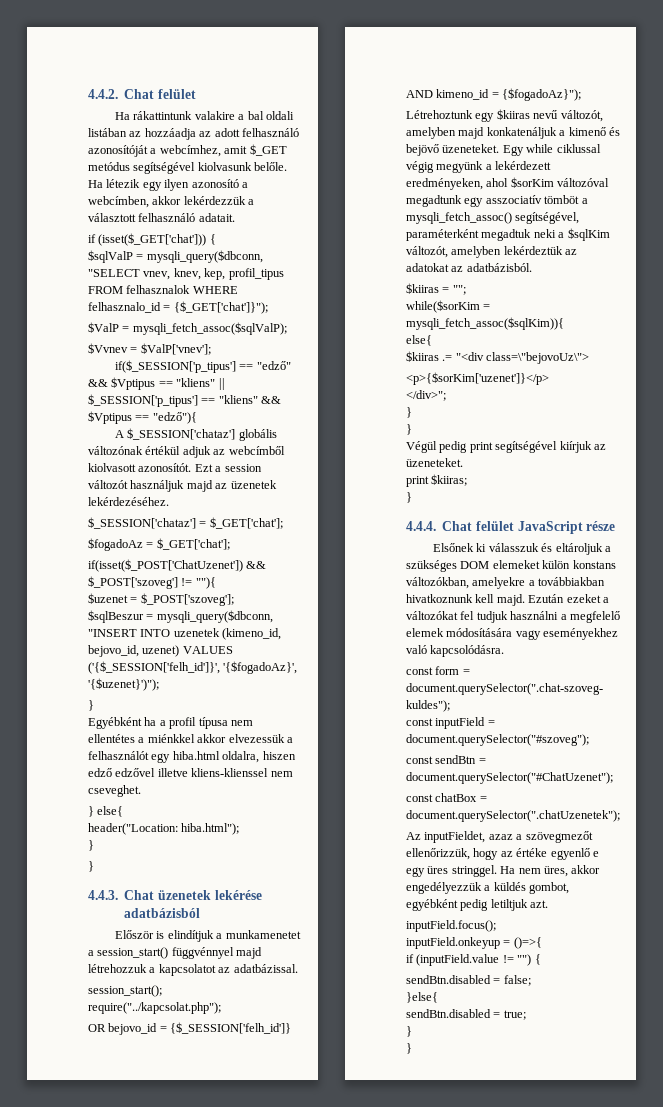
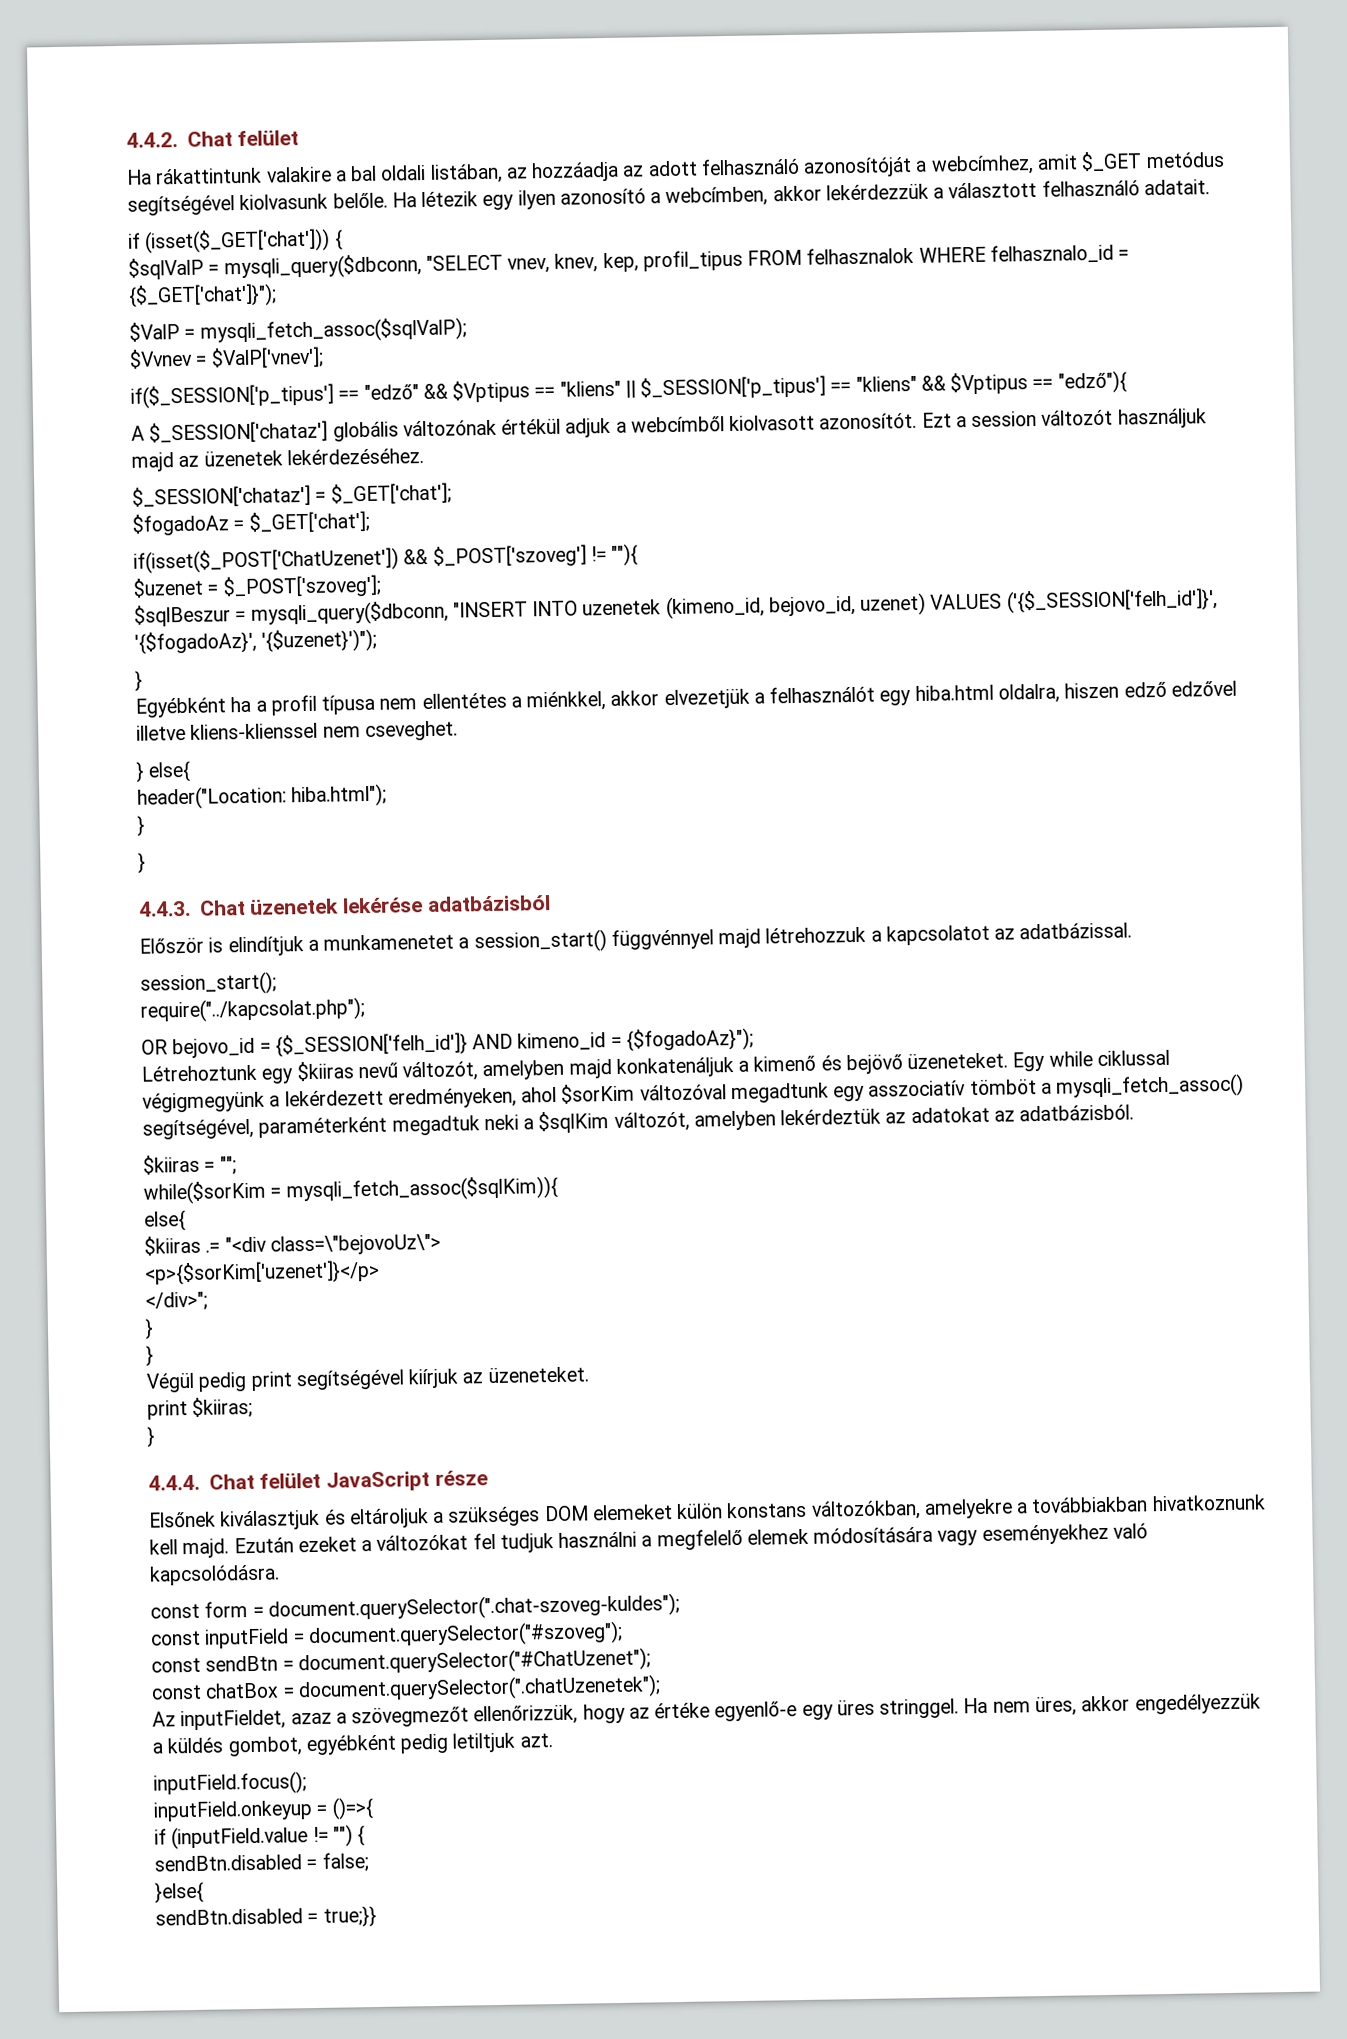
[88,128,127,137] listában -> [429,163,503,184] listában,
[213,449,226,455] az -> [615,421,627,433] a
[147,734,285,743] miénkkel akkor elvezessük -> [526,688,750,712] miénkkel, akkor elvezetjük
[406,161,484,173] végig megyünk -> [142,1091,265,1113] végigmegyünk
[476,543,539,552] ki válasszuk -> [220,1509,321,1531] kiválasztjuk
[550,848,599,860] egyenlő e -> [714,1701,798,1722] egyenlő-e
[503,1010,526,1020] [406,1026,412,1037] [406,1043,412,1054] true; // } // } -> [322,1905,377,1928] true;}}

